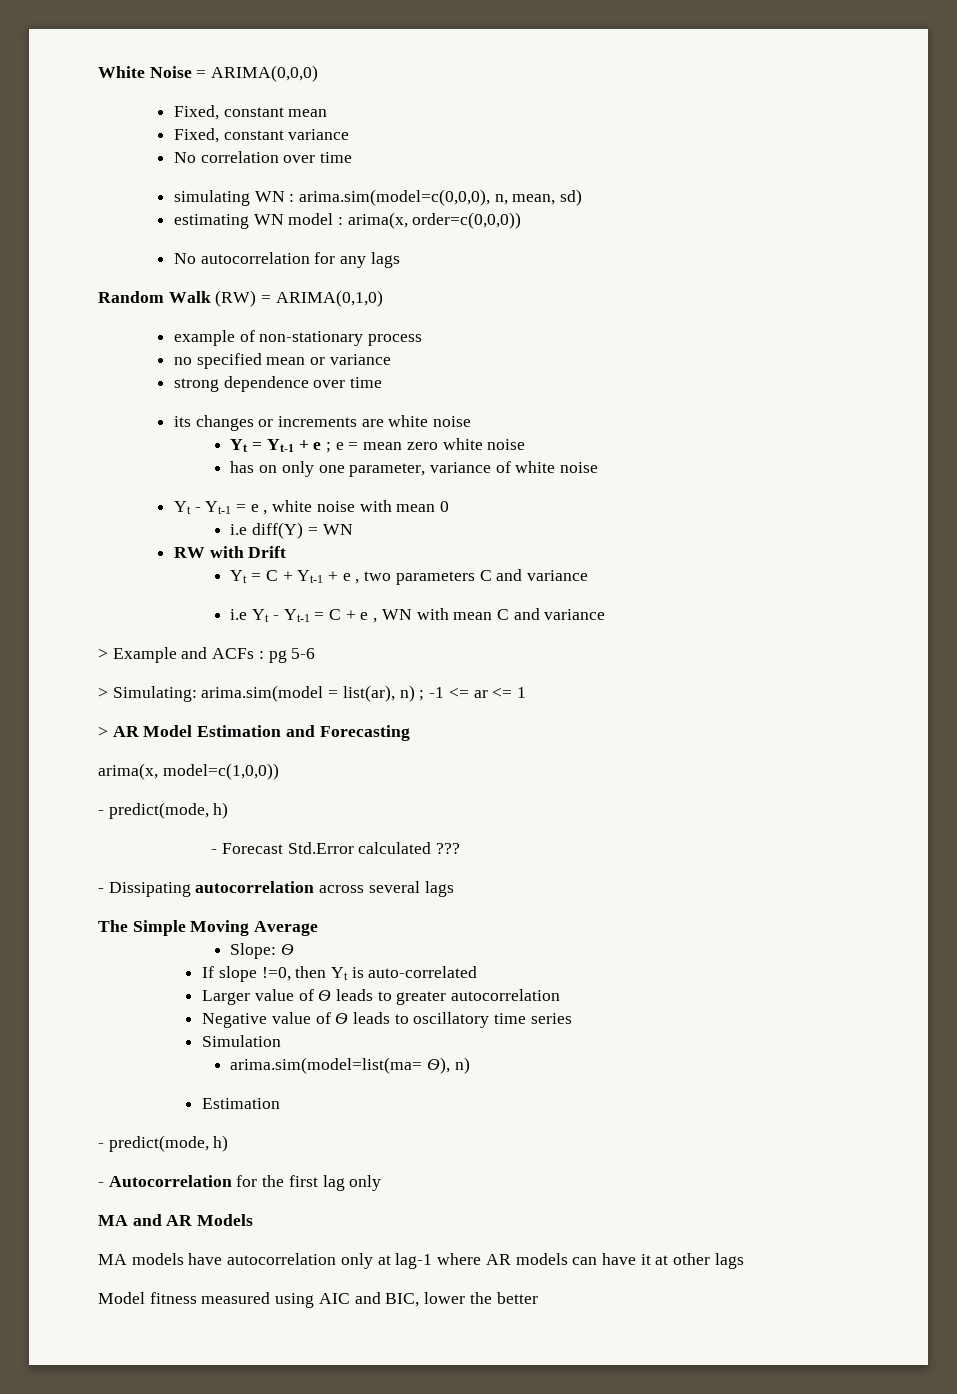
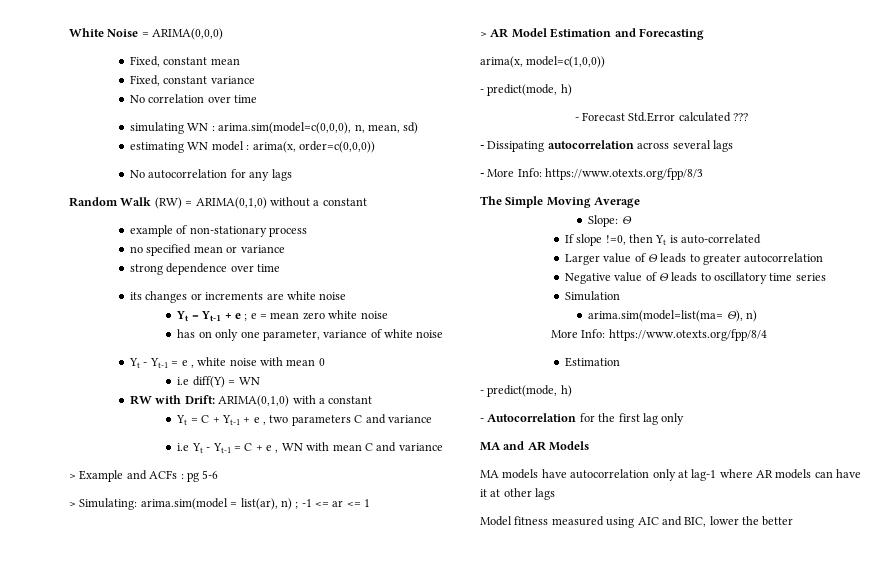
(383, 298) none -> [269,197,367,207] without a constant
[248,546,287,558] Drift -> [184,395,373,407] Drift: ARIMA(0,1,0) with a constant
(454, 889) none -> [480,168,704,180] // - More Info: https://www.otexts.org/fpp/8/3
(470, 1065) none -> [551,329,767,341] // More Info: https://www.otexts.org/fpp/8/4

